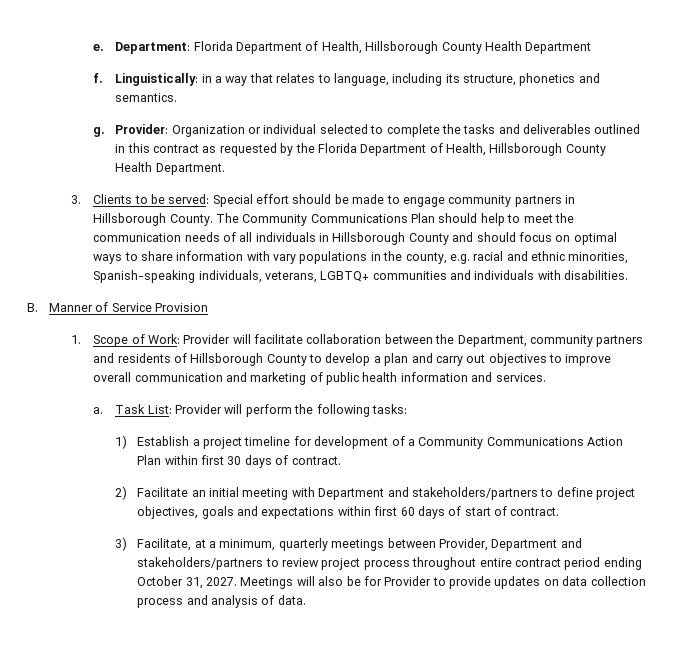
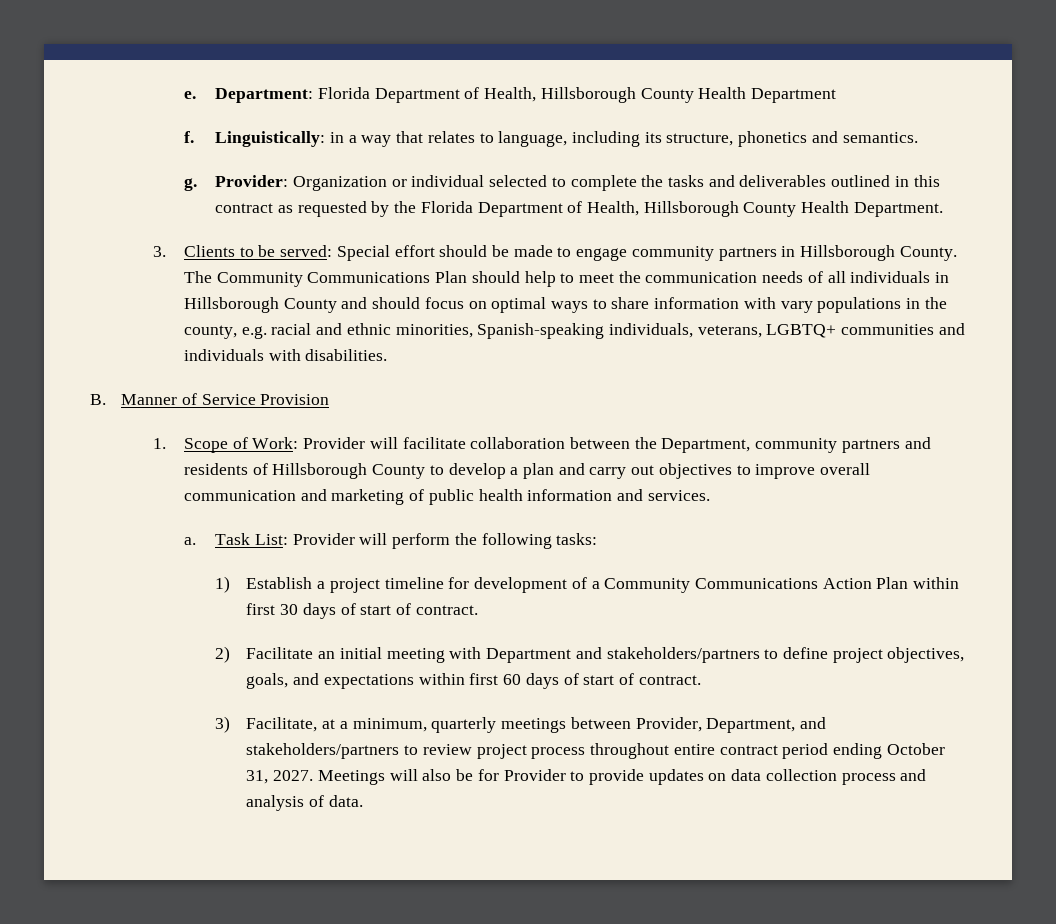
(289, 460) none -> [360,603,412,615] start of
[201,506,234,519] goals -> [246,673,289,689] goals,
[491,539,558,551] Department -> [706,718,796,733] Department,

